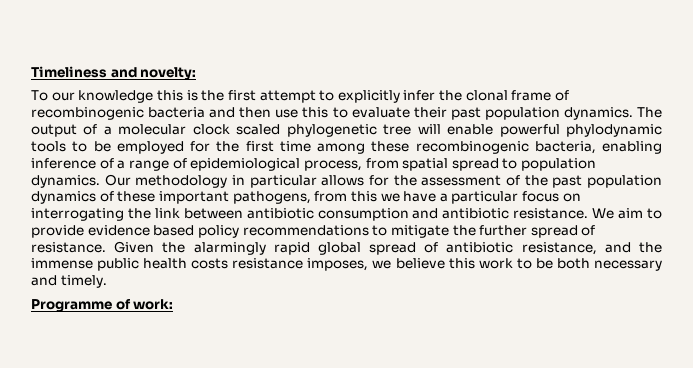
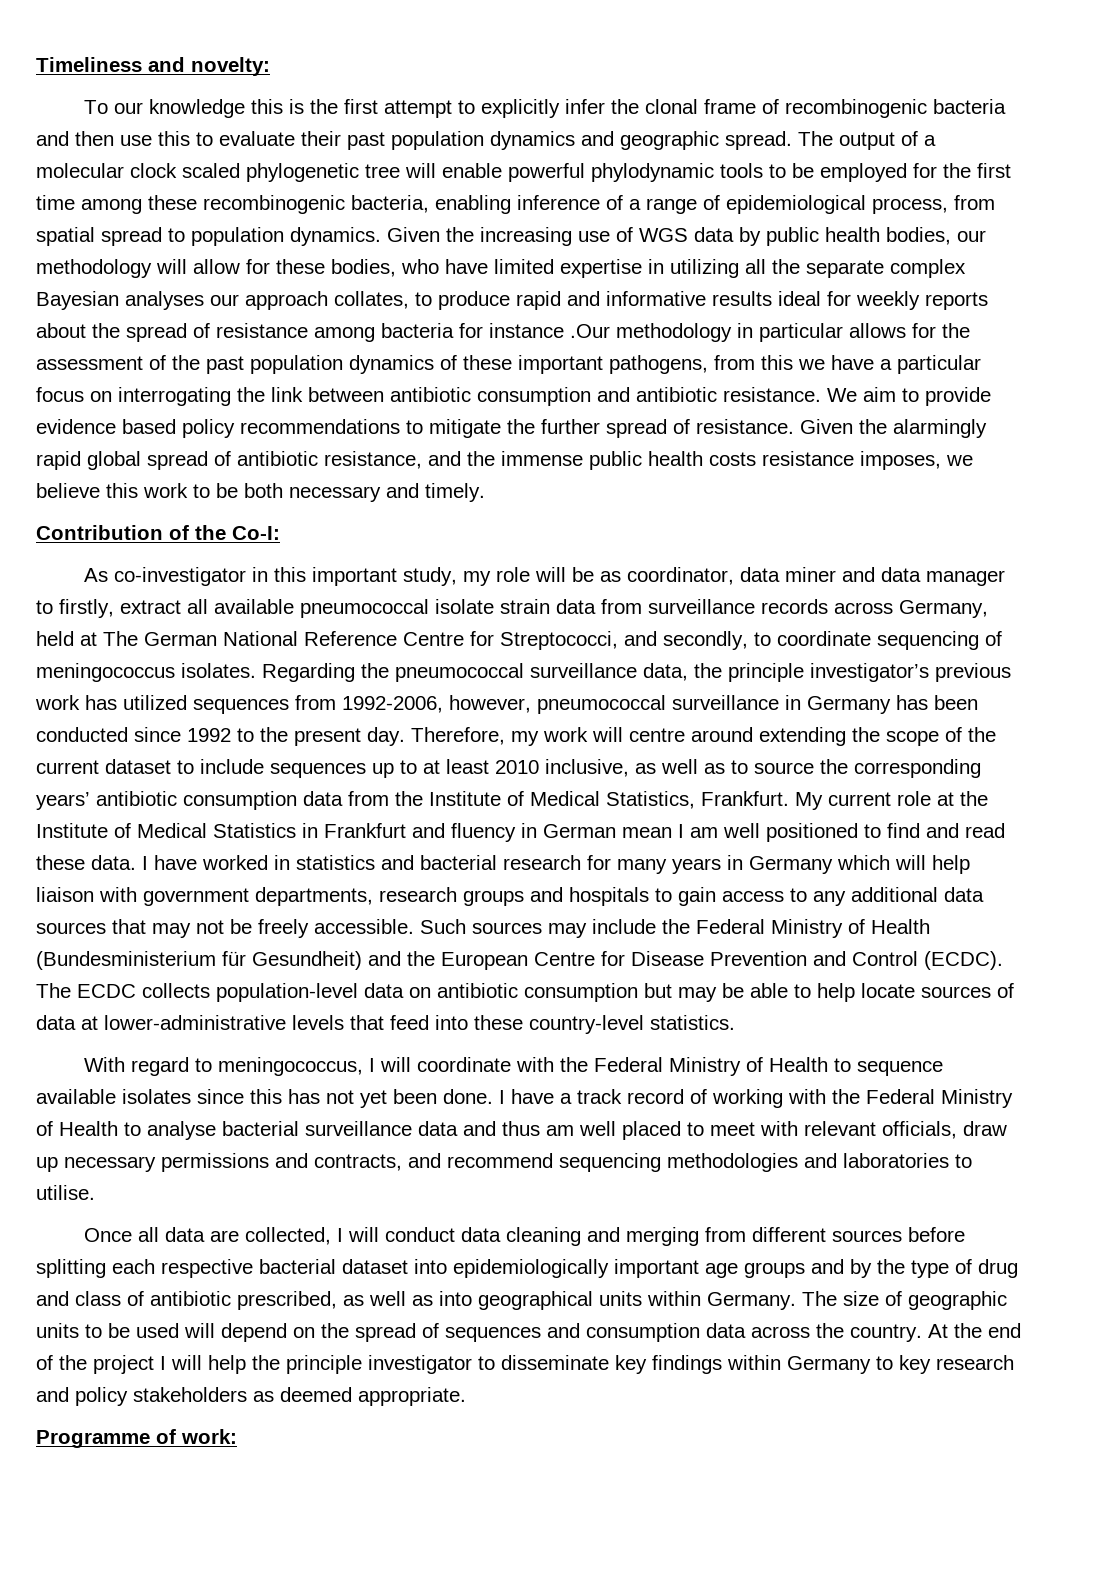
[563,107,633,120] dynamics. -> [490,131,792,150] dynamics and geographic spread.
[104,174,131,186] Our -> [387,227,986,246] [36,259,966,278] [36,291,988,310] [36,323,610,342] Given the increasing use of WGS data by public health bodies, our methodology will allow for these bodies, who have limited expertise in utilizing all the separate complex Bayesian analyses our approach collates, to produce rapid and informative results ideal for weekly reports about the spread of resistance among bacteria for instance .Our
(107, 281) none -> [36,525,280,540] [84,567,1006,586] [36,599,988,618] [36,631,1002,650] [36,663,1011,682] [35,695,978,714] [36,727,996,746] [36,759,981,778] [36,791,988,810] [36,823,1005,842] [36,855,970,874] [36,887,984,906] [36,919,930,938] [36,951,1003,970] [36,983,1014,1002] [36,1015,735,1034] [84,1057,944,1076] [36,1089,1013,1108] [36,1121,1007,1140] [36,1153,972,1172] [36,1185,95,1200] [84,1227,966,1246] [36,1259,1018,1278] [36,1291,1007,1310] [36,1323,1021,1342] [36,1355,1014,1374] [36,1387,466,1406] // Contribution of the Co-I: // As co-investigator in this important study, my role will be as coordinator, data miner and data manager to firstly, extract all available pneumococcal isolate strain data from surveillance records across Germany, held at The German National Reference Centre for Streptococci, and secondly, to coordinate sequencing of meningococcus isolates. Regarding the pneumococcal surveillance data, the principle investigator’s previous work has utilized sequences from 1992-2006, however, pneumococcal surveillance in Germany has been conducted since 1992 to the present day. Therefore, my work will centre around extending the scope of the current dataset to include sequences up to at least 2010 inclusive, as well as to source the corresponding years’ antibiotic consumption data from the Institute of Medical Statistics, Frankfurt. My current role at the Institute of Medical Statistics in Frankfurt and fluency in German mean I am well positioned to find and read these data. I have worked in statistics and bacterial research for many years in Germany which will help liaison with government departments, research groups and hospitals to gain access to any additional data sources that may not be freely accessible. Such sources may include the Federal Ministry of Health (Bundesministerium für Gesundheit) and the European Centre for Disease Prevention and Control (ECDC). The ECDC collects population-level data on antibiotic consumption but may be able to help locate sources of data at lower-administrative levels that feed into these country-level statistics. // With regard to meningococcus, I will coordinate with the Federal Ministry of Health to sequence available isolates since this has not yet been done. I have a track record of working with the Federal Ministry of Health to analyse bacterial surveillance data and thus am well placed to meet with relevant officials, draw up necessary permissions and contracts, and recommend sequencing methodologies and laboratories to utilise. // Once all data are collected, I will conduct data cleaning and merging from different sources before splitting each respective bacterial dataset into epidemiologically important age groups and by the type of drug and class of antibiotic prescribed, as well as into geographical units within Germany. The size of geographic units to be used will depend on the spread of sequences and consumption data across the country. At the end of the project I will help the principle investigator to disseminate key findings within Germany to key research and policy stakeholders as deemed appropriate.

